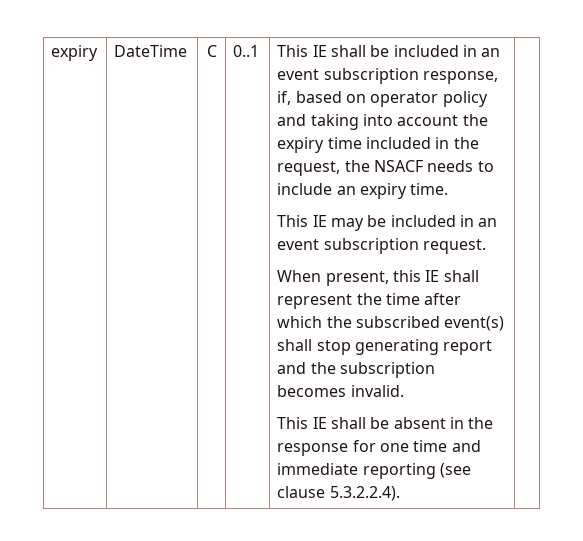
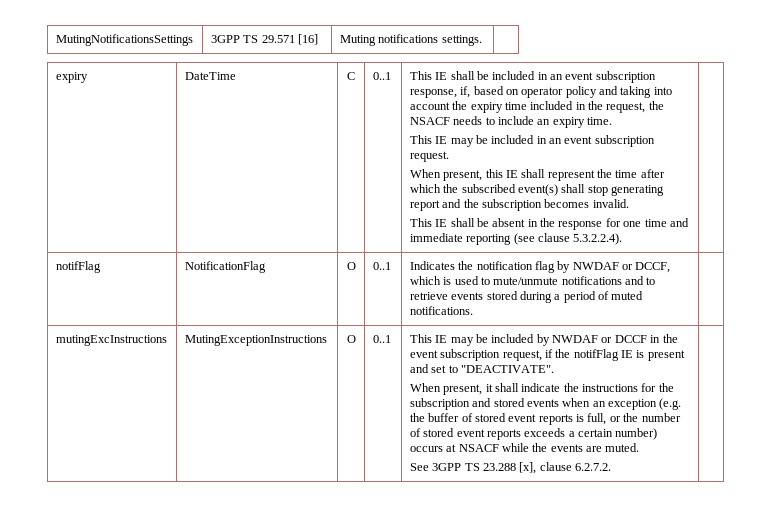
(51, 53) none -> [55,34,193,46] [210,34,318,45] [339,34,482,46] MutingNotificationsSettings | 3GPP TS 29.571 [16] | Muting notifications settings. | //
(400, 493) none -> [55,261,101,273] [184,261,266,273] [346,262,356,270] [372,262,391,270] [409,261,671,273] [409,276,656,285] [409,291,644,303] [409,306,473,315] [55,335,167,346] [184,335,327,346] [346,335,356,343] [372,335,391,343] [409,334,678,346] [409,349,685,361] [409,364,554,373] [409,383,674,395] [409,398,682,410] [409,413,681,425] [409,428,658,440] [409,443,640,452] [409,462,612,474] // notifFlag | NotificationFlag | O | 0..1 | Indicates the notification flag by NWDAF or DCCF, which is used to mute/unmute notifications and to retrieve events stored during a period of muted notifications. | // mutingExcInstructions | MutingExceptionInstructions | O | 0..1 | This IE may be included by NWDAF or DCCF in the event subscription request, if the notifFlag IE is present and set to "DEACTIVATE". // When present, it shall indicate the instructions for the subscription and stored events when an exception (e.g. the buffer of stored event reports is full, or the number of stored event reports exceeds a certain number) occurs at NSACF while the events are muted. // See 3GPP TS 23.288 [x], clause 6.2.7.2. |

